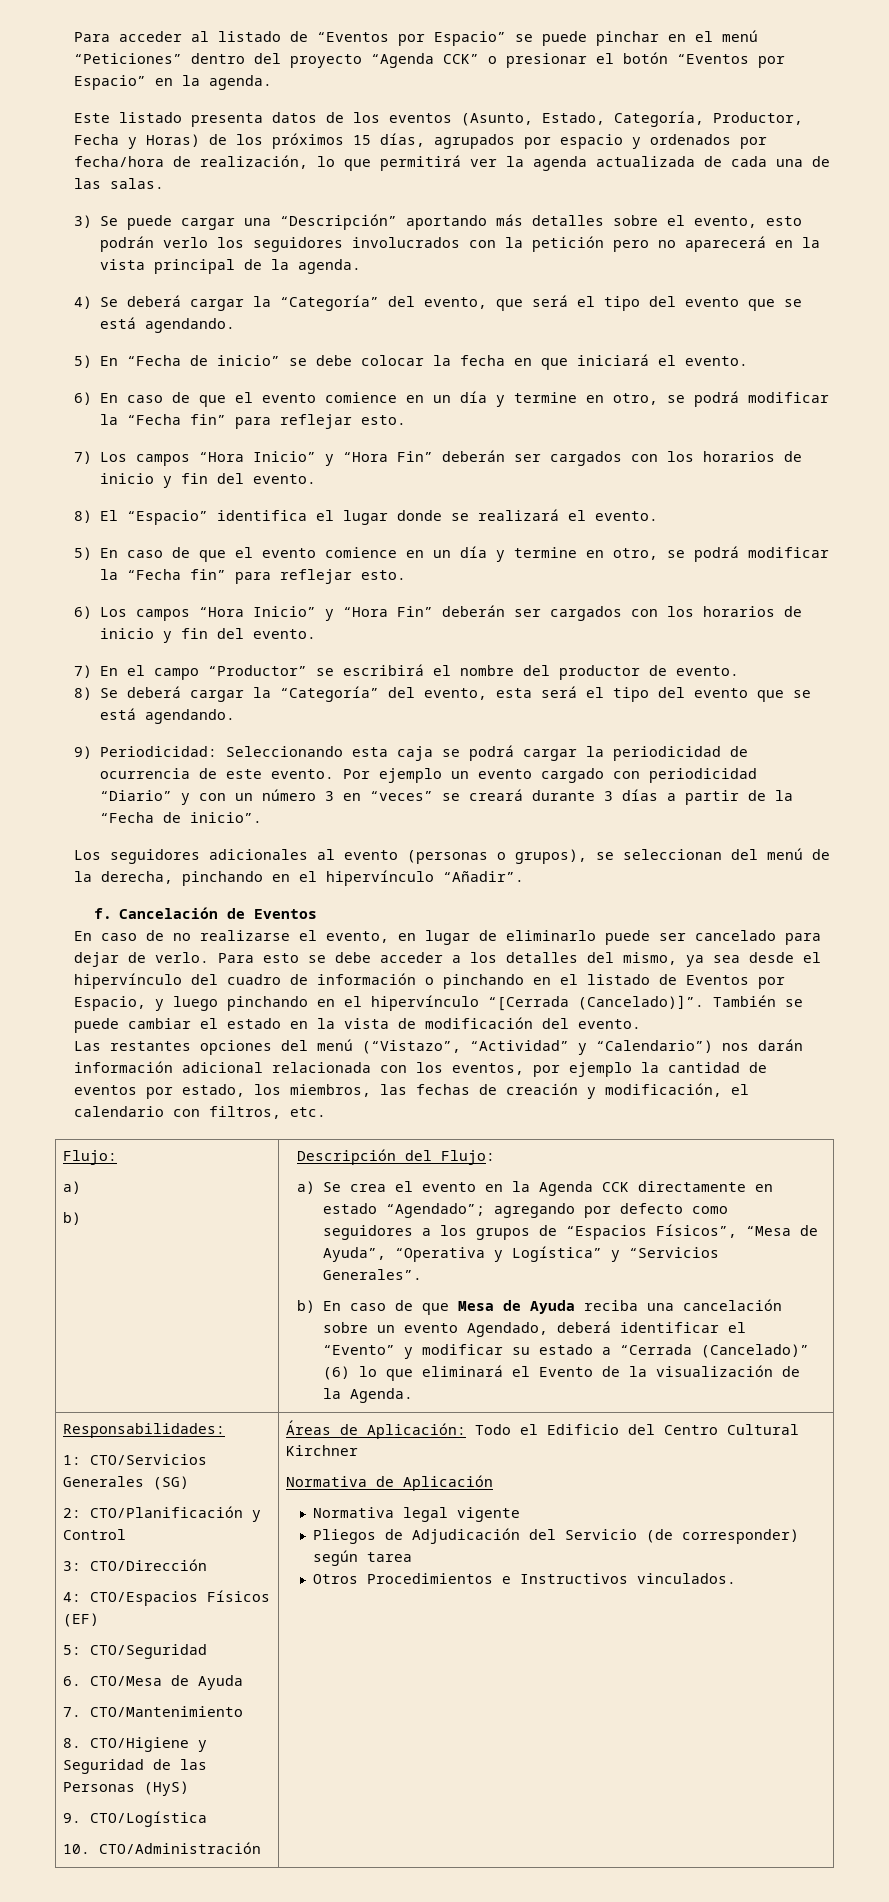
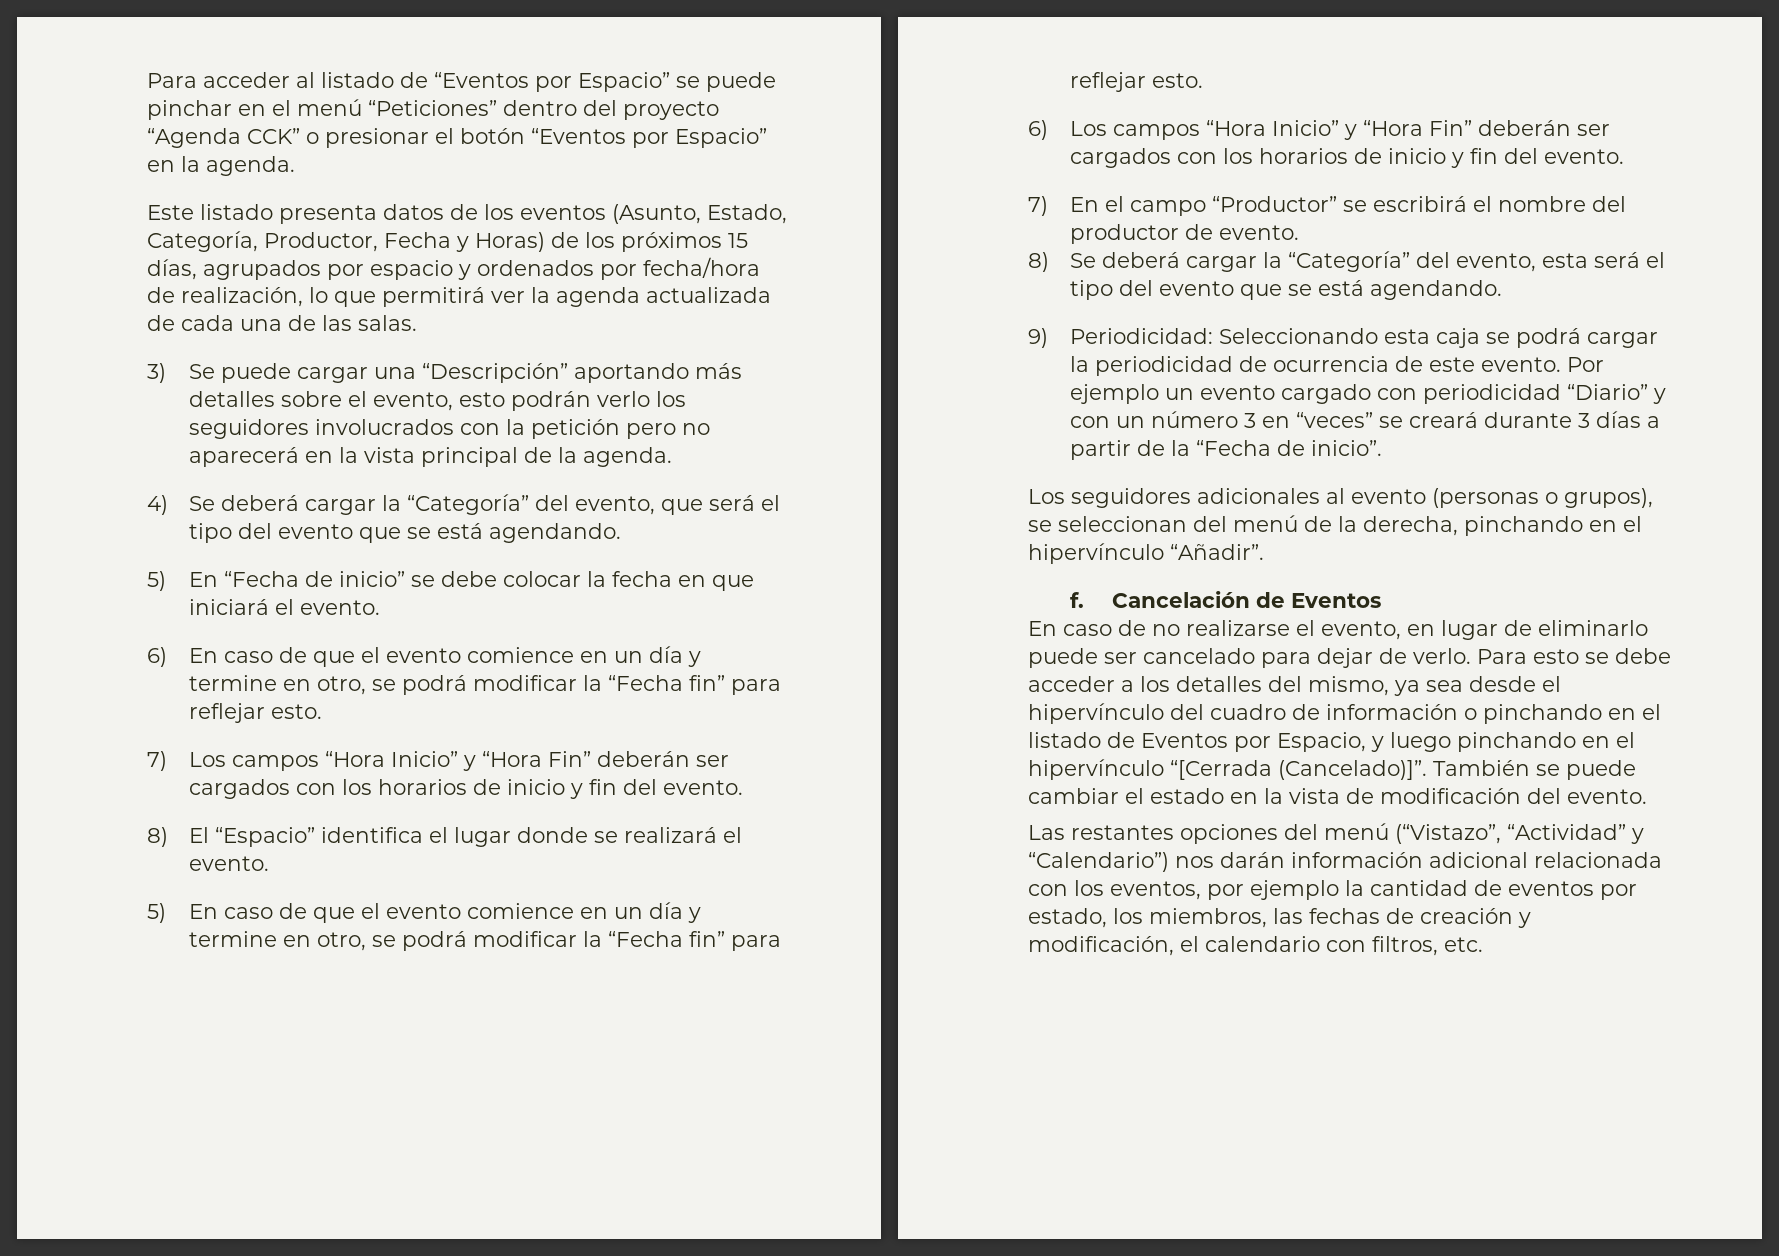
[62,1150,117,1165] [62,1181,81,1194] [62,1212,81,1225] [297,1149,496,1165] [297,1181,773,1196] [322,1203,728,1218] [322,1224,818,1240] [322,1246,719,1262] [322,1269,422,1280] [297,1299,782,1315] [322,1321,746,1337] [322,1344,809,1359] [322,1365,800,1381] [322,1388,413,1403] [62,1423,225,1438] [62,1454,207,1465] [62,1476,189,1490] [62,1506,261,1522] [62,1529,126,1540] [62,1559,207,1571] [62,1590,270,1606] [62,1613,99,1627] [62,1644,207,1659] [62,1675,243,1690] [62,1706,243,1717] [62,1737,207,1752] [62,1759,207,1774] [62,1781,189,1796] [62,1811,207,1827] [62,1842,261,1854] [285,1420,799,1439] [285,1445,358,1456] [285,1475,493,1491] [313,1507,521,1522] [313,1528,800,1544] [313,1550,413,1566] [313,1573,737,1584] // Flujo: // a) // b) | Descripción del Flujo: // a) Se crea el evento en la Agenda CCK directamente en estado “Agendado”; agregando por defecto como seguidores a los grupos de “Espacios Físicos”, “Mesa de Ayuda”, “Operativa y Logística” y “Servicios Generales”. // b) En caso de que Mesa de Ayuda reciba una cancelación sobre un evento Agendado, deberá identificar el “Evento” y modificar su estado a “Cerrada (Cancelado)” (6) lo que eliminará el Evento de la visualización de la Agenda. // Responsabilidades: // 1: CTO/Servicios Generales (SG) // 2: CTO/Planificación y Control // 3: CTO/Dirección // 4: CTO/Espacios Físicos (EF) // 5: CTO/Seguridad // 6. CTO/Mesa de Ayuda // 7. CTO/Mantenimiento // 8. CTO/Higiene y Seguridad de las Personas (HyS) // 9. CTO/Logística // 10. CTO/Administración | Áreas de Aplicación: Todo el Edificio del Centro Cultural Kirchner // Normativa de Aplicación // Normativa legal vigente // Pliegos de Adjudicación del Servicio (de corresponder) según tarea // Otros Procedimientos e Instructivos vinculados. -> (1483, 944) none

